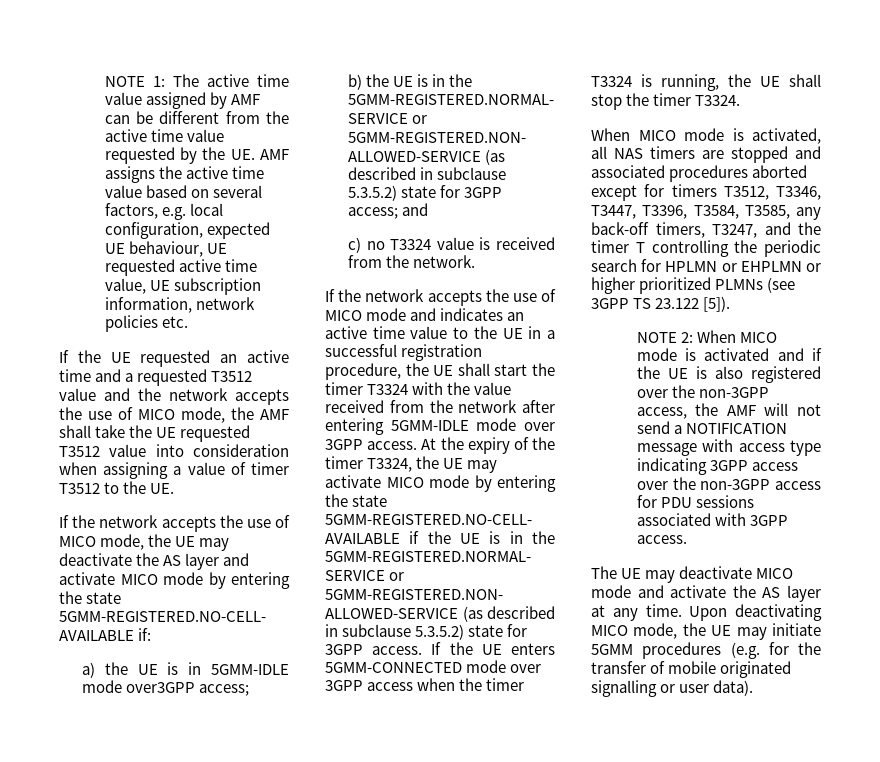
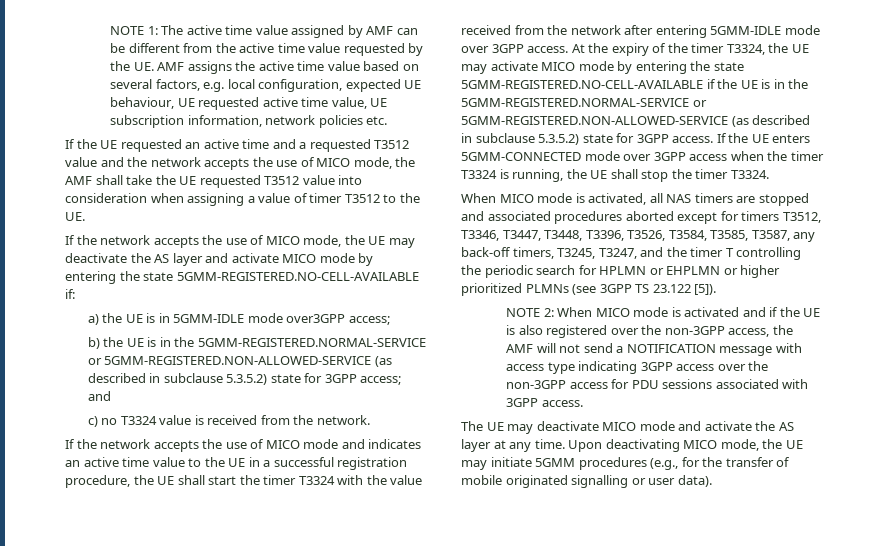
[642,205,688,219] T3396, -> [544,230,666,241] T3448, T3396, T3526,
(790, 212) none -> [751,230,790,241] T3587,
(705, 230) none -> [557,248,596,259] T3245,
[730,642,760,659] (e.g. -> [650,458,679,470] (e.g.,

